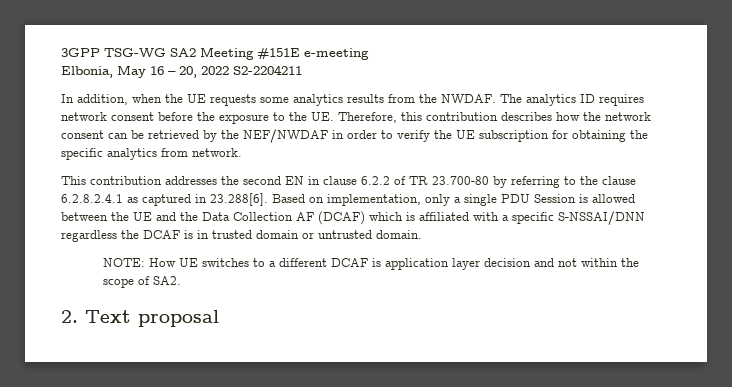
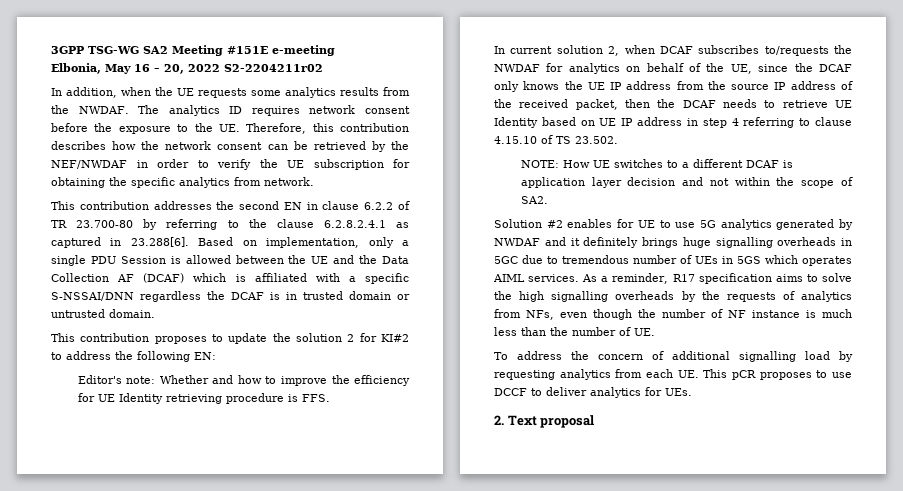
[233,65,302,75] S2-2204211 -> [224,64,323,72] S2-2204211r02
(422, 234) none -> [51,333,409,344] [51,351,216,362] [77,375,410,386] [77,393,330,404] [494,45,852,56] [494,63,852,74] [494,81,853,92] [494,99,852,110] [494,117,852,128] [494,135,618,144] // This contribution proposes to update the solution 2 for KI#2 to address the following EN: // Editor's note: Whether and how to improve the efficiency for UE Identity retrieving procedure is FFS. // In current solution 2, when DCAF subscribes to/requests the NWDAF for analytics on behalf of the UE, since the DCAF only knows the UE IP address from the source IP address of the received packet, then the DCAF needs to retrieve UE Identity based on UE IP address in step 4 referring to clause 4.15.10 of TS 23.502.
(181, 280) none -> [494,219,853,230] [494,237,852,248] [494,255,852,266] [493,273,852,284] [494,291,852,302] [494,309,852,320] [494,327,655,336] [494,351,853,362] [494,369,852,380] [494,387,692,398] // Solution #2 enables for UE to use 5G analytics generated by NWDAF and it definitely brings huge signalling overheads in 5GC due to tremendous number of UEs in 5GS which operates AIML services. As a reminder, R17 specification aims to solve the high signalling overheads by the requests of analytics from NFs, even though the number of NF instance is much less than the number of UE. // To address the concern of additional signalling load by requesting analytics from each UE. This pCR proposes to use DCCF to deliver analytics for UEs.

